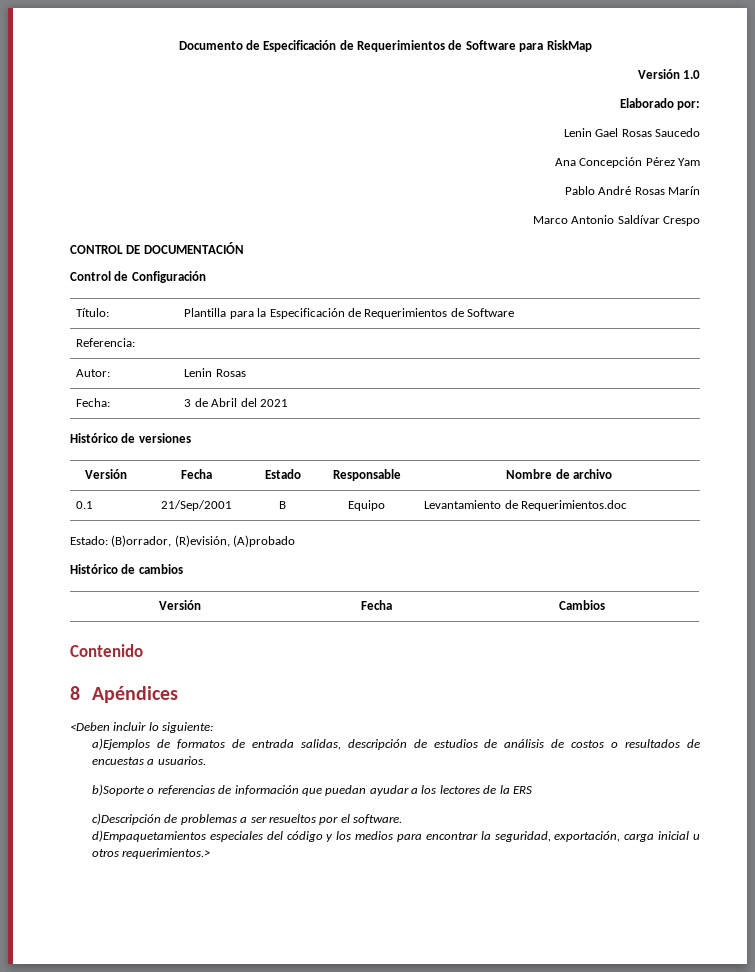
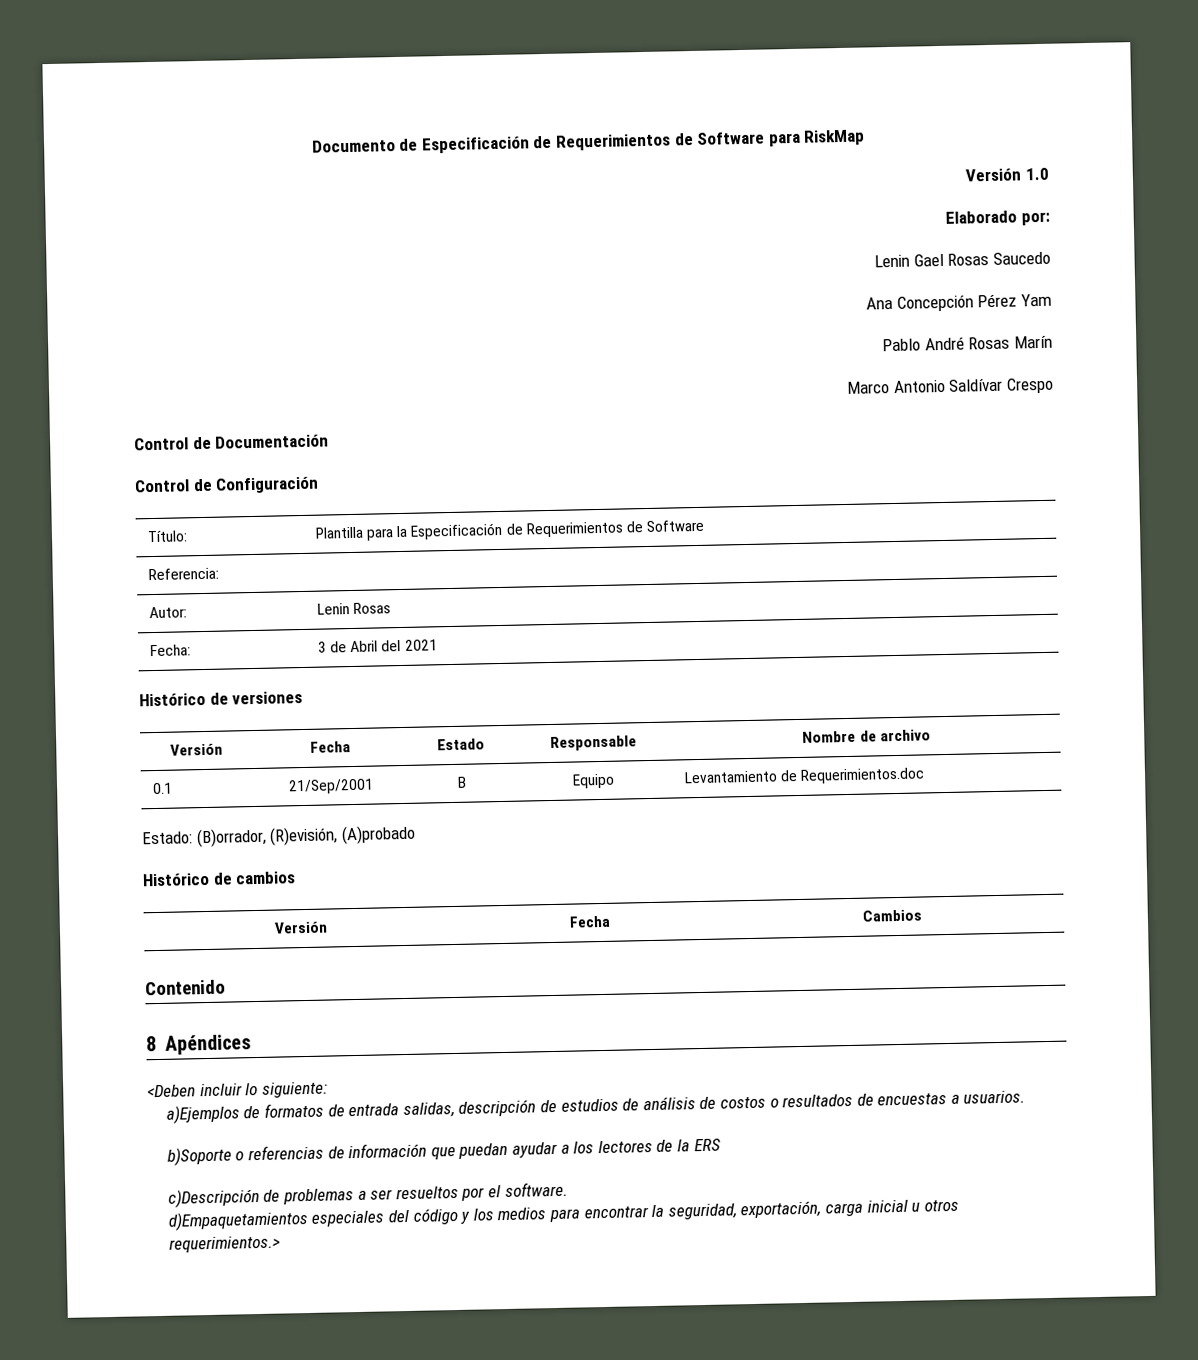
[70,242,244,254] CONTROL DE DOCUMENTACIÓN -> [134,434,330,451] Control de Documentación

